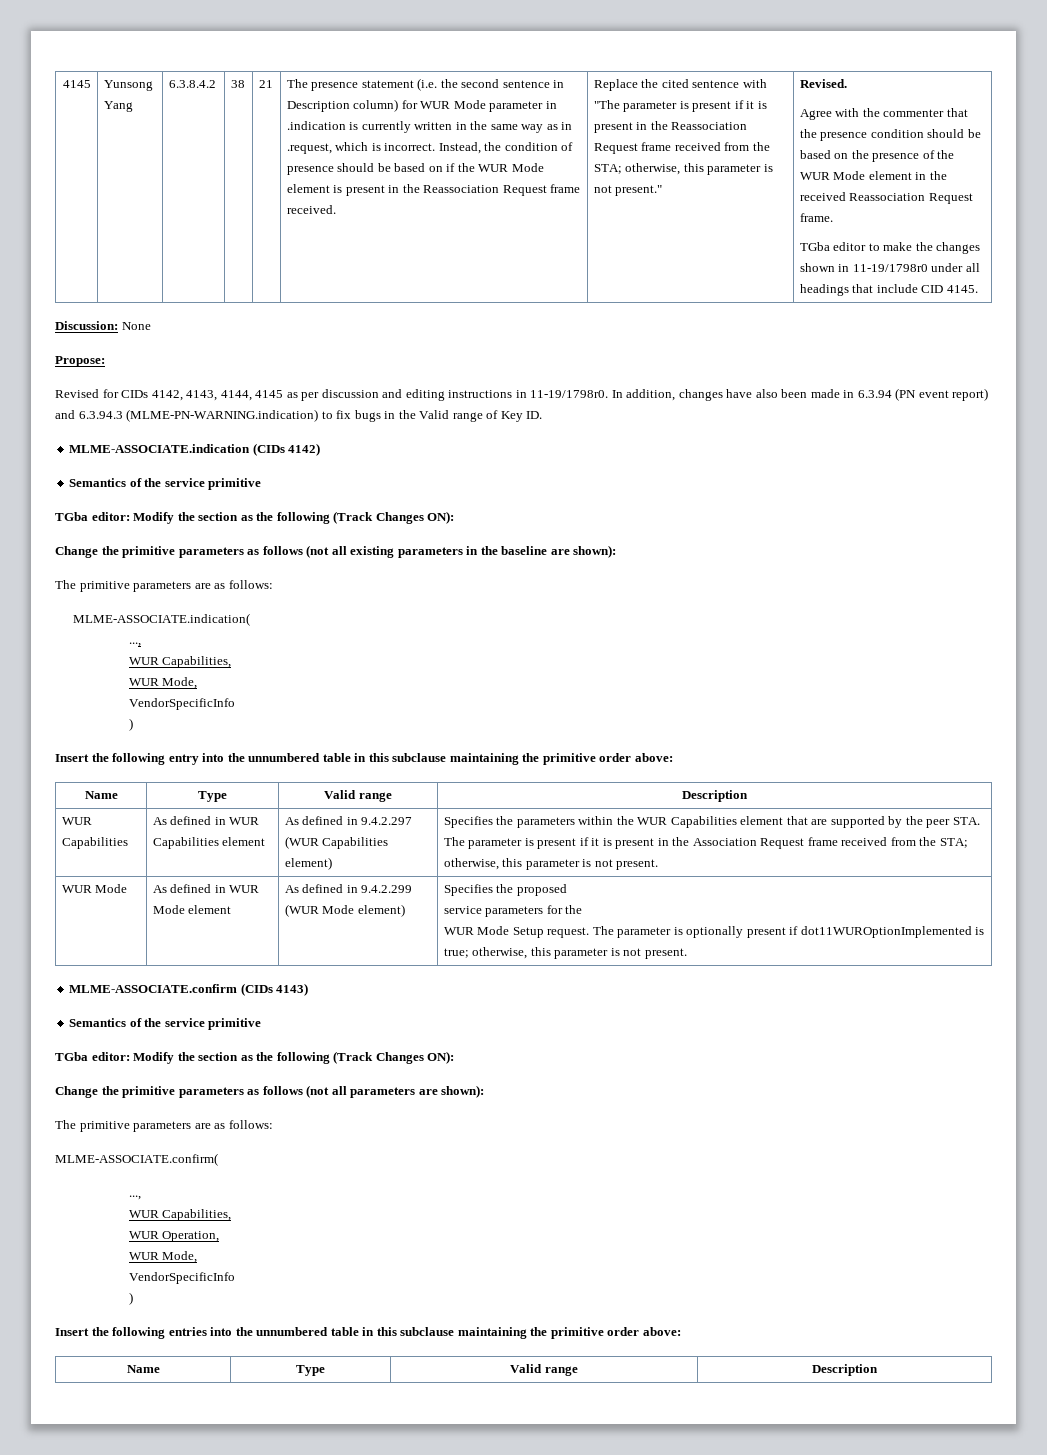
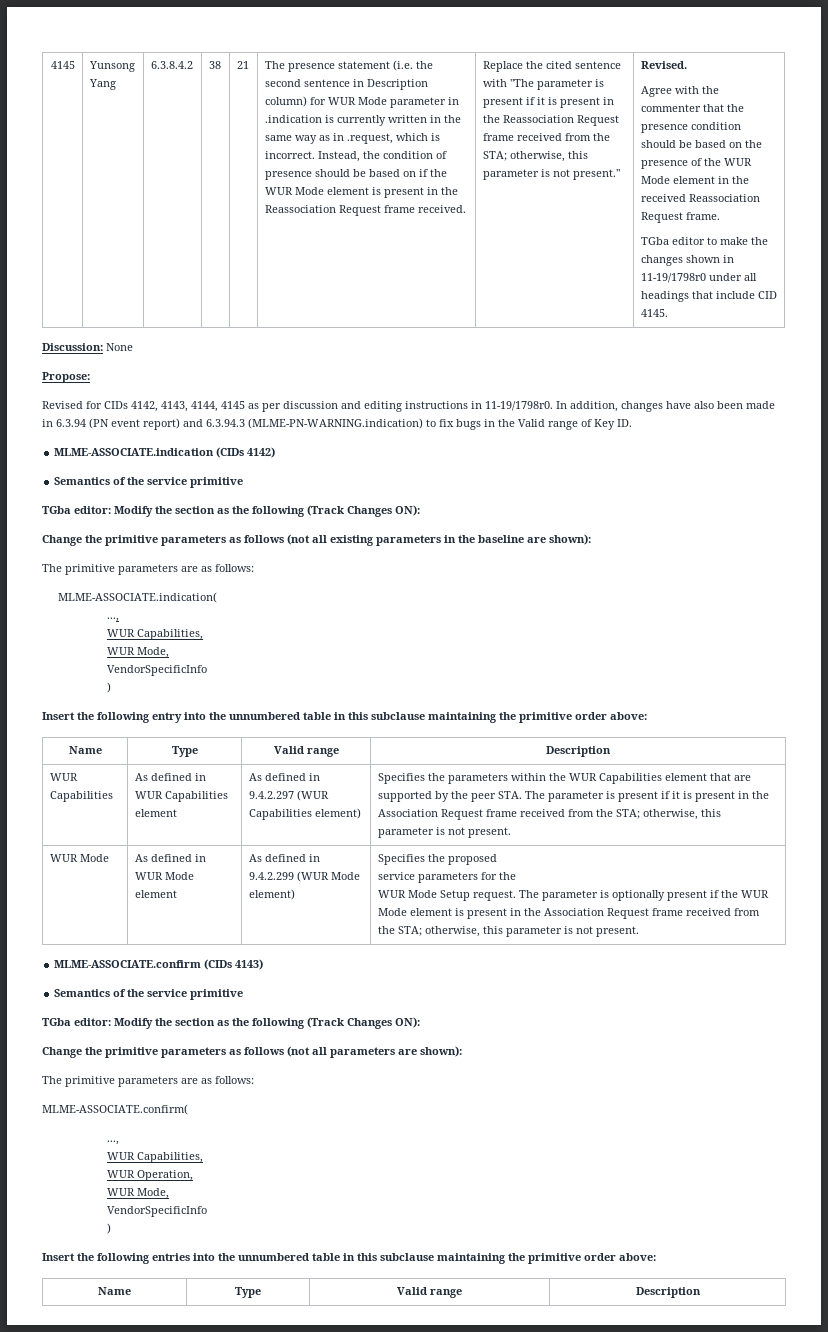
[800,926,985,938] [443,948,469,958] dot11WUROptionImplemented is true; -> [720,890,769,898] [377,908,760,919] [377,926,422,936] the WUR Mode element is present in the Association Request frame received from the STA;

